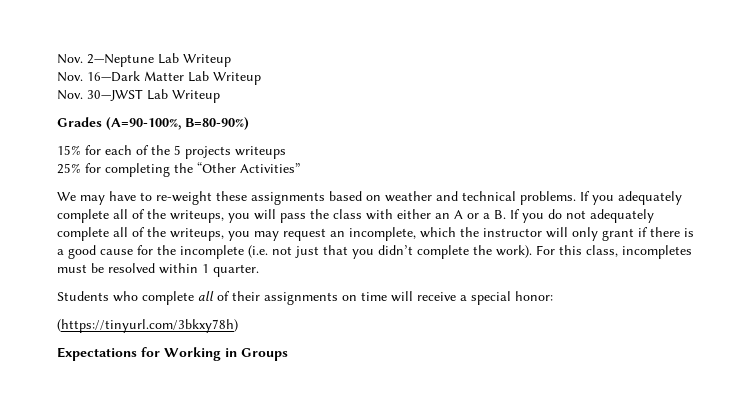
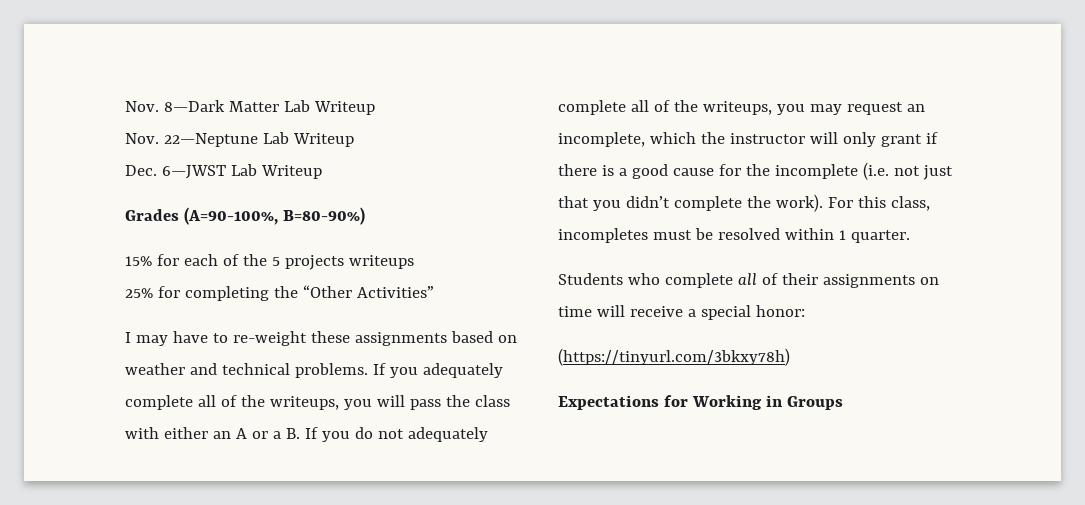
[57,53,231,67] [57,71,140,82] Nov. 2—Neptune Lab Writeup // Nov. 16—Dark -> [125,100,225,112] Nov. 8—Dark
[87,89,143,101] 30—JWST -> [163,132,354,147] [125,165,226,179] 22—Neptune Lab Writeup // Dec. 6—JWST
[57,192,76,201] We -> [125,332,131,343] I

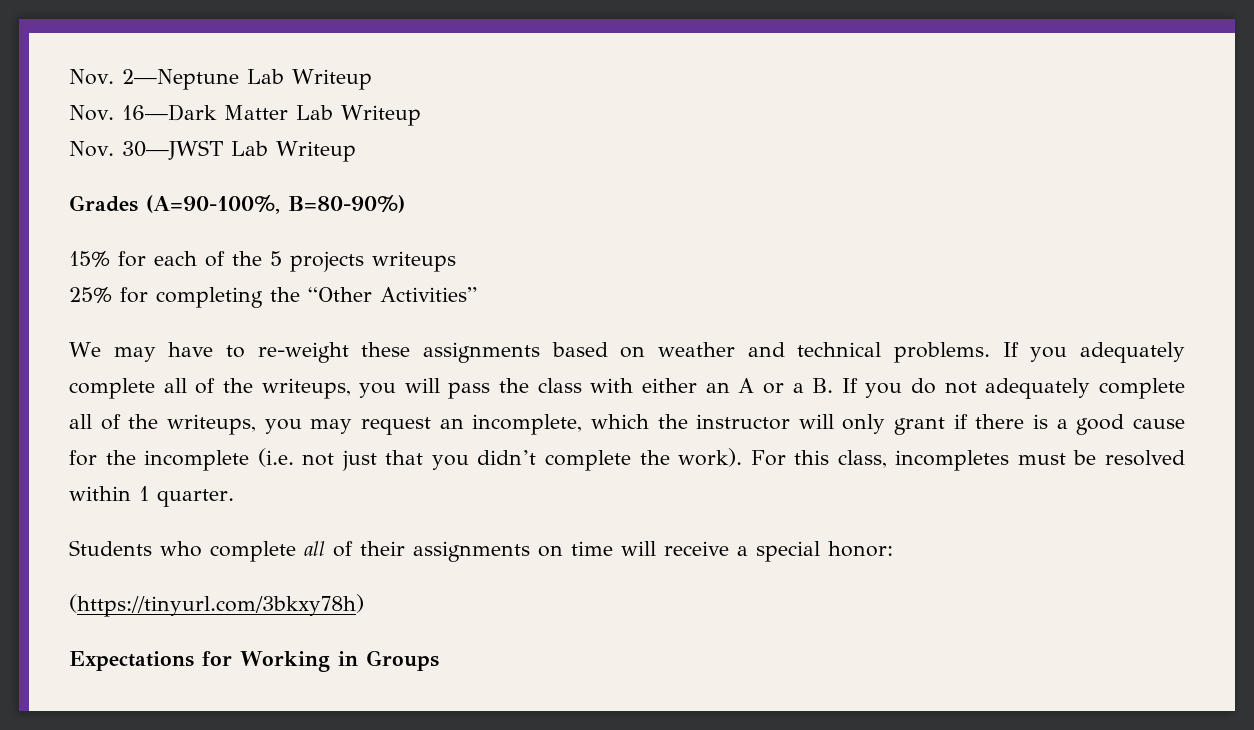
[125,100,225,112] Nov. 8—Dark -> [69,69,372,90] [69,104,217,121] Nov. 2—Neptune Lab Writeup // Nov. 16—Dark
[163,132,354,147] [125,165,226,179] 22—Neptune Lab Writeup // Dec. 6—JWST -> [121,140,223,160] 30—JWST
[125,332,131,343] I -> [69,342,101,357] We

